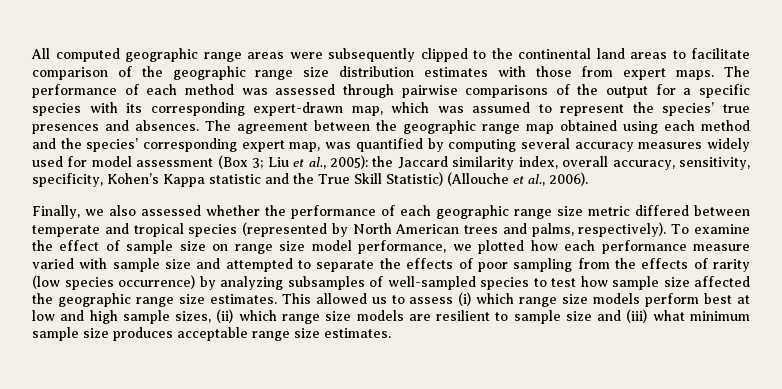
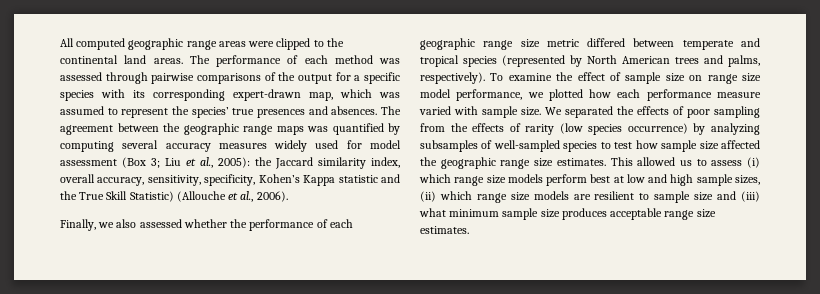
[328,48,415,62] subsequently -> (275, 44) none
[630,48,750,59] [32,66,715,80] areas to facilitate comparison of the geographic range size distribution estimates with those from expert maps. -> [153,58,183,64] areas.
[526,120,750,134] [32,138,321,152] map obtained using each method and the species’ corresponding expert map, -> [276,126,304,135] maps
[165,258,375,272] size and attempted to separate -> [521,106,613,118] size. We separated

